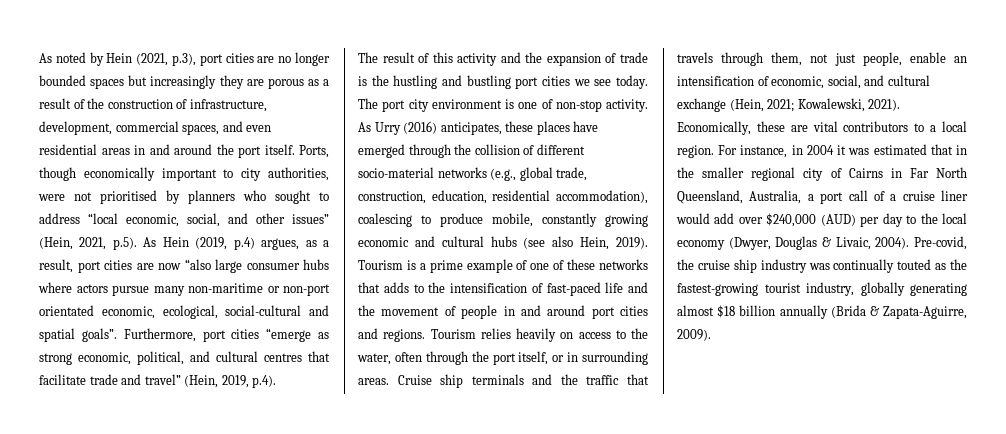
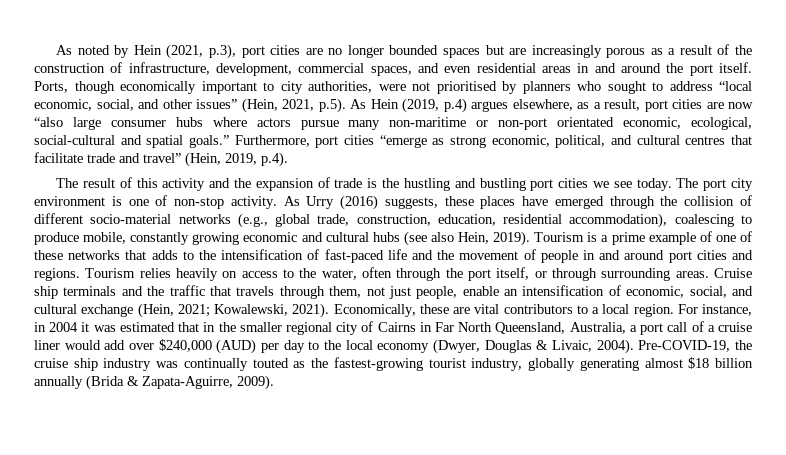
[150,75,264,89] increasingly they are -> [509,45,602,58] are increasingly
[261,238,300,250] argues, -> [471,99,573,112] argues elsewhere,
[81,328,117,342] goals”. -> [189,135,229,148] goals.”
[440,122,502,135] anticipates, -> [384,197,438,209] suggests,
[567,352,579,362] in -> [551,268,597,281] through
[914,236,967,250] Pre-covid, -> [638,340,731,352] Pre-COVID-19,

